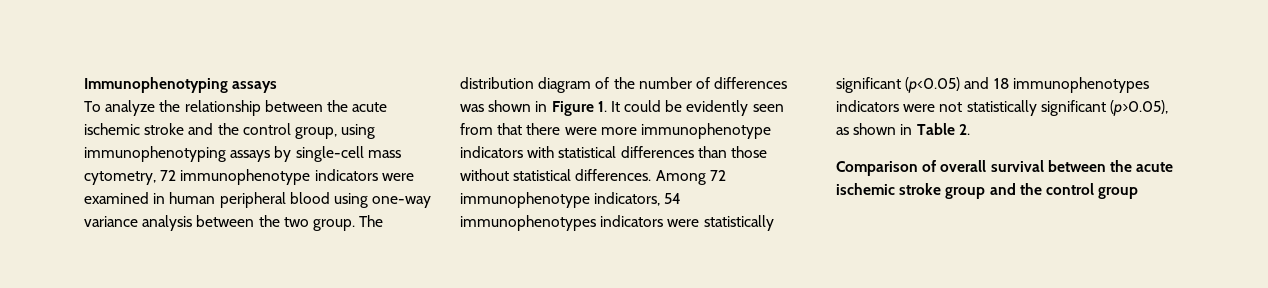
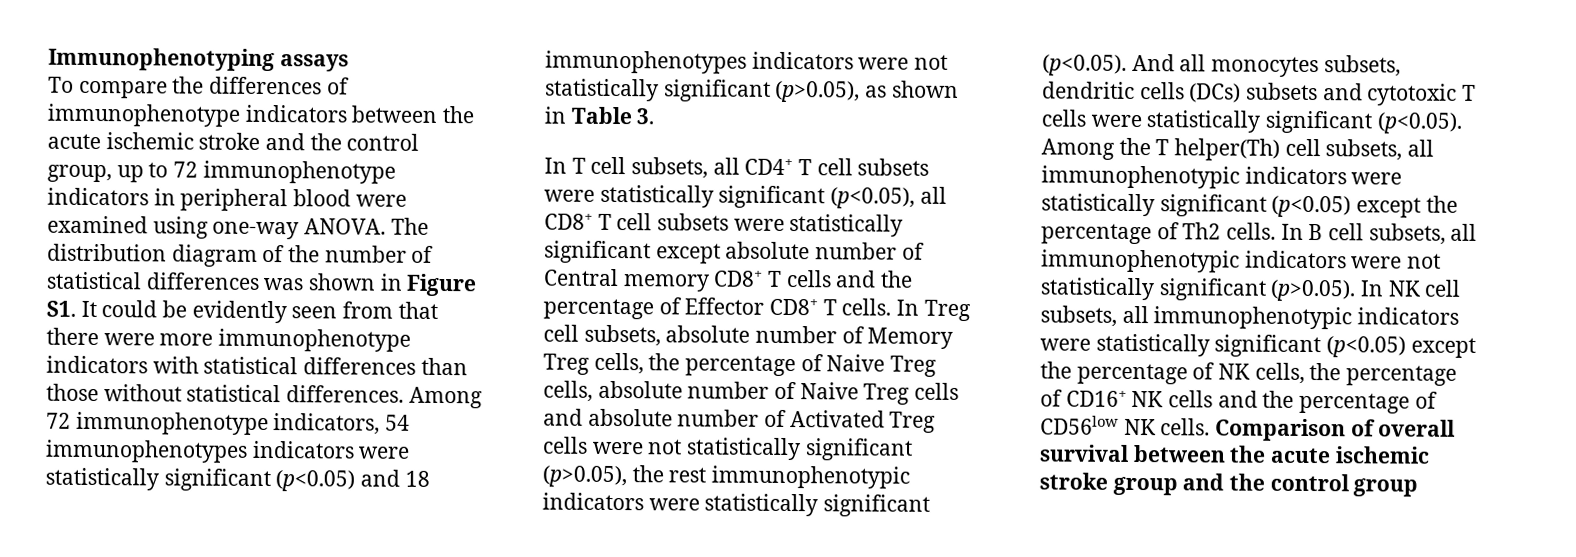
[105,100,261,116] analyze the relationship -> [78,76,350,99] [47,103,347,127] compare the differences of immunophenotype indicators
[341,124,376,139] [84,146,401,162] [84,169,414,185] [84,192,432,208] [84,215,355,231] using immunophenotyping assays by single-cell mass cytometry, 72 immunophenotype indicators were examined in human peripheral blood using one-way variance analysis between the two group. -> [116,160,396,184] [47,187,407,212] [47,215,387,240] up to 72 immunophenotype indicators in peripheral blood were examined using one-way ANOVA.
(710, 83) none -> [46,271,142,290] statistical
[597,101,607,112] 1. -> [46,300,76,317] S1.
[958,124,970,135] 2. // -> [636,108,655,125] [544,156,930,179] [544,184,947,209] [544,213,904,237] [544,240,925,264] [543,268,914,292] [543,297,971,322] [543,324,954,349] [543,352,938,377] [543,380,960,405] [543,408,937,433] [542,436,913,461] [542,465,911,489] [542,492,931,517] [1042,53,1401,78] [1042,81,1477,106] [1041,109,1462,134] [1041,137,1435,161] [1041,165,1403,189] [1041,193,1458,218] [1041,222,1478,245] [1041,249,1442,273] [1040,277,1462,302] [1040,305,1460,330] [1040,333,1476,358] [1040,361,1458,386] [1040,389,1438,414] [1040,415,1211,436] 3. // In T cell subsets, all CD4+ T cell subsets were statistically significant (p<0.05), all CD8+ T cell subsets were statistically significant except absolute number of Central memory CD8+ T cells and the percentage of Effector CD8+ T cells. In Treg cell subsets, absolute number of Memory Treg cells, the percentage of Naive Treg cells, absolute number of Naive Treg cells and absolute number of Activated Treg cells were not statistically significant (p>0.05), the rest immunophenotypic indicators were statistically significant (p<0.05). And all monocytes subsets, dendritic cells (DCs) subsets and cytotoxic T cells were statistically significant (p<0.05). Among the T helper(Th) cell subsets, all immunophenotypic indicators were statistically significant (p<0.05) except the percentage of Th2 cells. In B cell subsets, all immunophenotypic indicators were not statistically significant (p>0.05). In NK cell subsets, all immunophenotypic indicators were statistically significant (p<0.05) except the percentage of NK cells, the percentage of CD16+ NK cells and the percentage of CD56low NK cells.

